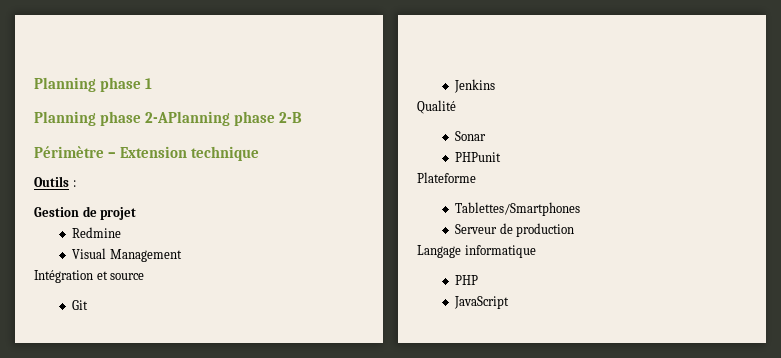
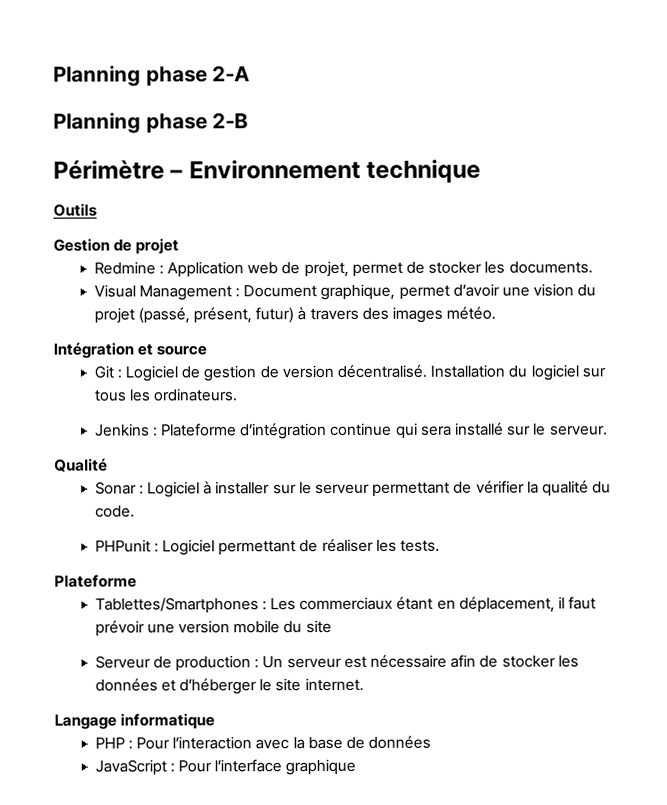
[34,77,152,92] [34,111,275,126] Planning phase 1 // Planning phase 2-APlanning phase -> [53,65,251,87] [53,112,208,134] Planning phase 2-A // Planning phase
[120,146,188,158] Extension -> [188,159,361,180] Environnement
[72,180,76,187] : -> (97, 210) none
[72,248,182,262] [34,270,145,283] [72,300,89,310] [454,79,496,93] [417,100,456,114] [455,131,487,141] [455,152,502,162] [417,172,476,183] [455,202,581,216] [455,223,575,237] [417,245,536,258] [455,275,479,285] [454,296,510,309] // Visual Management // Intégration et source // Git // Jenkins // Qualité // Sonar // PHPunit // Plateforme // Tablettes/Smartphones // Serveur de production // Langage informatique // PHP // JavaScript -> [158,260,593,278] [93,283,597,301] [93,306,497,324] [53,342,208,359] [93,364,606,382] [93,388,238,402] [94,422,608,440] [54,458,108,472] [94,480,612,498] [94,505,135,518] [94,538,440,556] [54,574,137,588] [94,596,597,614] [94,620,332,637] [94,654,579,672] [94,677,364,695] [54,713,216,730] [94,735,432,750] [94,758,357,776] : Application web de projet, permet de stocker les documents. // Visual Management : Document graphique, permet d’avoir une vision du projet (passé, présent, futur) à travers des images météo. // Intégration et source // Git : Logiciel de gestion de version décentralisé. Installation du logiciel sur tous les ordinateurs. // Jenkins : Plateforme d’intégration continue qui sera installé sur le serveur. // Qualité // Sonar : Logiciel à installer sur le serveur permettant de vérifier la qualité du code. // PHPunit : Logiciel permettant de réaliser les tests. // Plateforme // Tablettes/Smartphones : Les commerciaux étant en déplacement, il faut prévoir une version mobile du site // Serveur de production : Un serveur est nécessaire afin de stocker les données et d’héberger le site internet. // Langage informatique // PHP : Pour l’interaction avec la base de données // JavaScript : Pour l’interface graphique

